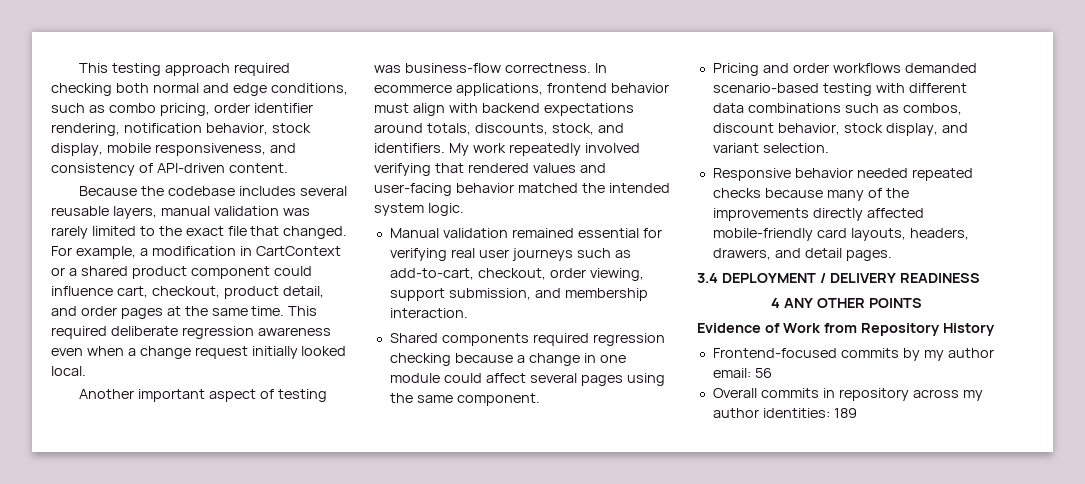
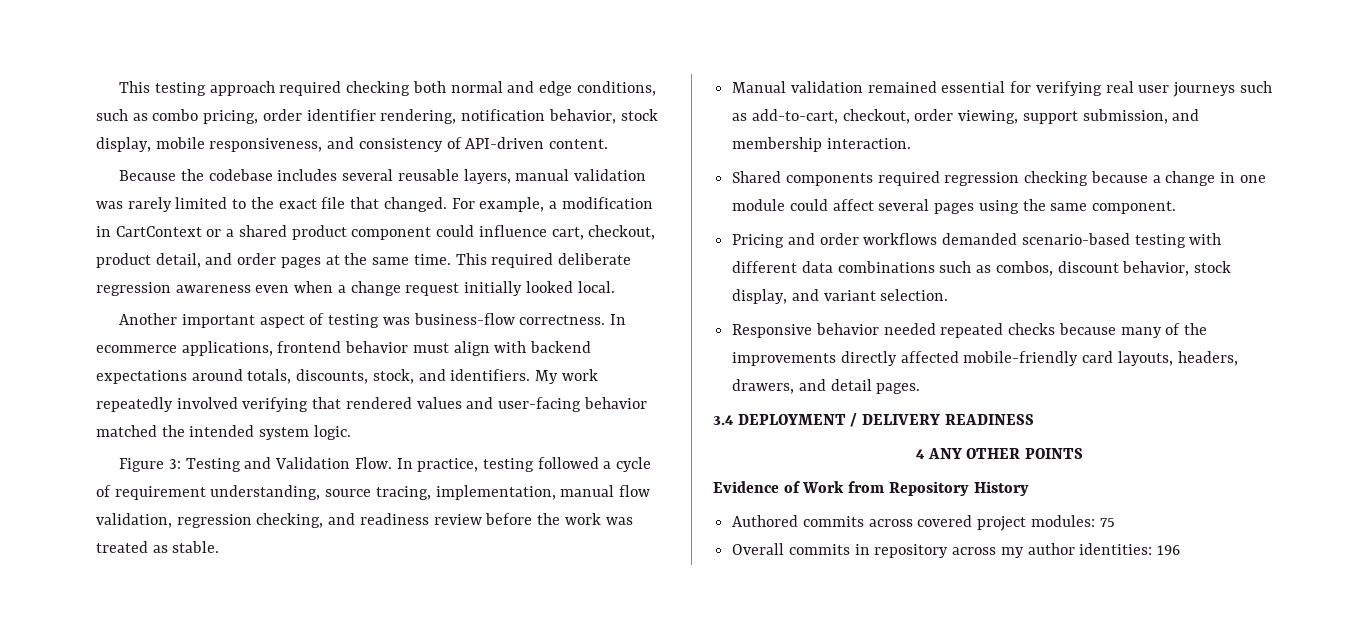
(464, 209) none -> [119,457,652,472] [96,485,651,500] [96,513,633,528] [96,541,220,553] // Figure 3: Testing and Validation Flow. In practice, testing followed a cycle of requirement understanding, source tracing, implementation, manual flow validation, regression checking, and readiness review before the work was treated as stable.
[712,348,994,361] [712,368,772,378] Frontend-focused commits by my author email: 56 -> [732,515,1115,531] Authored commits across covered project modules: 75
[833,408,857,418] 189 -> [1157,545,1181,555] 196

